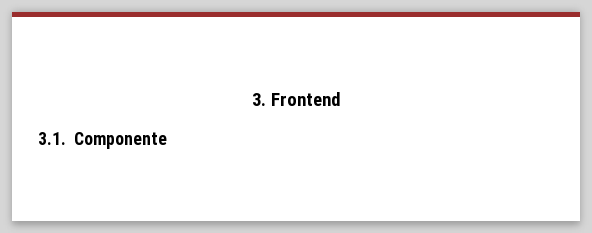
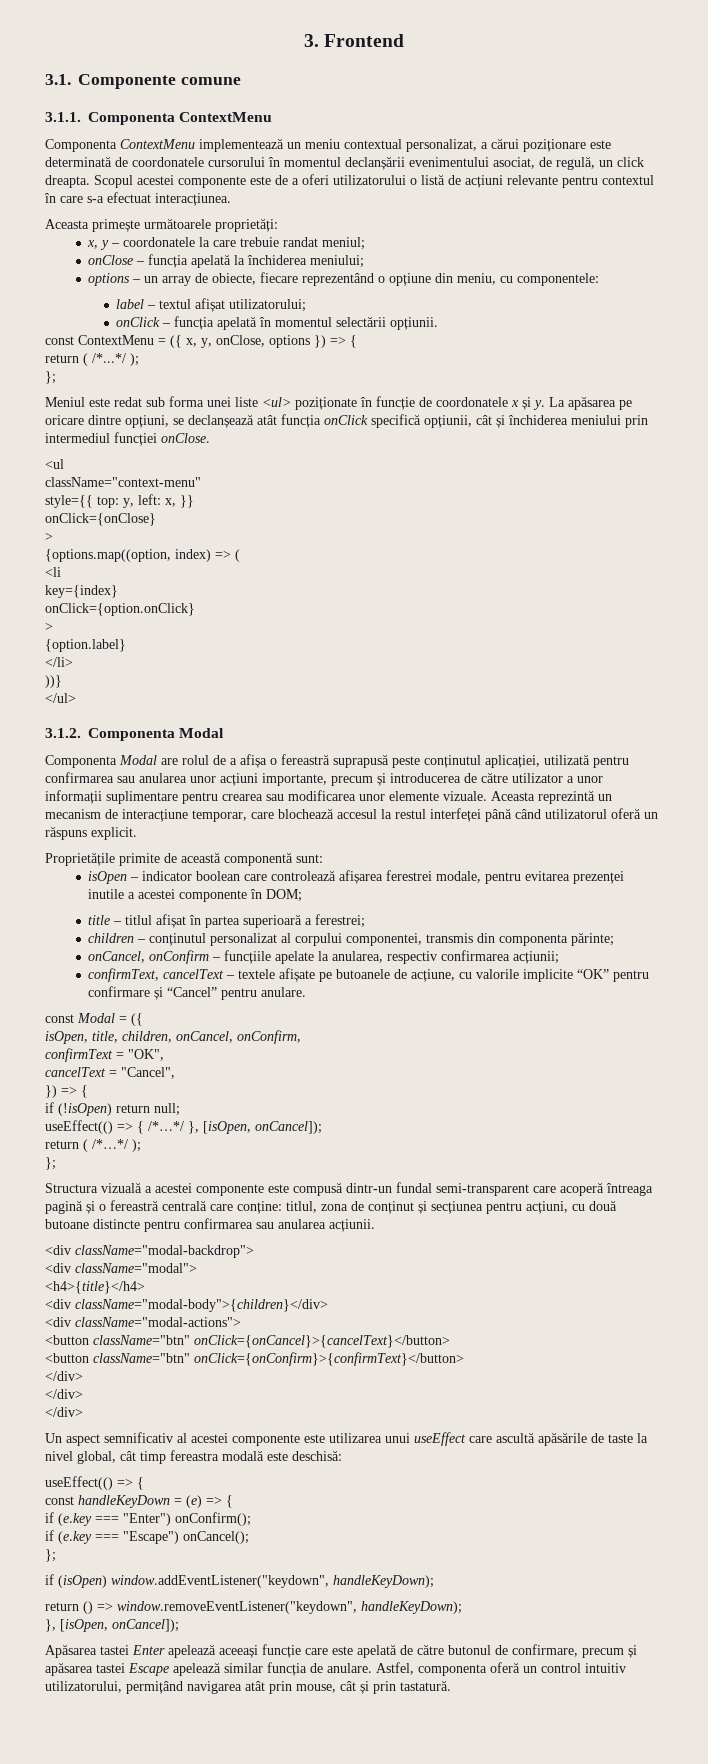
(167, 140) none -> [180,77,241,85] [45,112,273,125] [45,138,611,152] [45,156,644,170] [45,174,654,188] [44,192,231,206] [45,218,278,232] [87,237,366,250] [88,254,365,268] [88,272,600,286] [116,298,307,312] [116,316,439,330] [45,335,357,348] [45,353,139,366] [45,371,56,384] [45,396,632,410] [45,414,648,428] [45,432,210,446] [45,459,64,469] [45,477,201,487] [45,494,194,508] [45,513,156,526] [45,532,53,541] [45,549,240,562] [45,567,61,577] [45,585,118,598] [45,603,195,616] [45,622,53,631] [45,639,126,652] [45,657,73,667] [45,675,62,688] [45,693,76,703] [45,728,225,741] [45,754,629,768] [45,772,603,786] [45,790,612,804] [45,808,658,822] [45,826,137,840] [45,852,323,866] [88,870,625,884] [88,889,303,902] [88,914,366,928] [88,932,615,946] [88,950,560,964] [88,968,650,982] [88,986,307,1000] [45,1013,143,1026] [45,1030,301,1044] [45,1048,164,1062] [45,1067,175,1079] [45,1085,88,1098] [45,1102,180,1116] [45,1120,322,1134] [45,1139,141,1152] [45,1157,56,1170] [45,1182,653,1196] [45,1200,617,1214] [45,1218,375,1232] [45,1245,254,1258] [45,1263,197,1273] [45,1281,145,1294] [45,1299,328,1312] [45,1317,241,1327] [45,1335,450,1348] [45,1352,464,1366] [45,1371,83,1381] [45,1389,83,1399] [45,1407,83,1417] [45,1432,648,1446] [45,1450,342,1464] [45,1476,144,1490] [45,1495,233,1508] [45,1512,251,1526] [45,1530,249,1544] [45,1549,56,1562] [45,1574,434,1588] [45,1601,462,1614] [45,1619,179,1632] [45,1644,637,1658] [45,1662,626,1676] [45,1680,451,1694] comune // 3.1.1. Componenta ContextMenu // Componenta ContextMenu implementează un meniu contextual personalizat, a cărui poziționare este determinată de coordonatele cursorului în momentul declanșării evenimentului asociat, de regulă, un click dreapta. Scopul acestei componente este de a oferi utilizatorului o listă de acțiuni relevante pentru contextul în care s-a efectuat interacțiunea. // Aceasta primește următoarele proprietăți: // x, y – coordonatele la care trebuie randat meniul; // onClose – funcția apelată la închiderea meniului; // options – un array de obiecte, fiecare reprezentând o opțiune din meniu, cu componentele: // label – textul afișat utilizatorului; // onClick – funcția apelată în momentul selectării opțiunii. // const ContextMenu = ({ x, y, onClose, options }) => { // return ( /*...*/ ); // }; // Meniul este redat sub forma unei liste <ul> poziționate în funcție de coordonatele x și y. La apăsarea pe oricare dintre opțiuni, se declanșează atât funcția onClick specifică opțiunii, cât și închiderea meniului prin intermediul funcției onClose. // <ul // className="context-menu" // style={{ top: y, left: x, }} // onClick={onClose} // > // {options.map((option, index) => ( // <li // key={index} // onClick={option.onClick} // > // {option.label} // </li> // ))} // </ul> // 3.1.2. Componenta Modal // Componenta Modal are rolul de a afișa o fereastră suprapusă peste conținutul aplicației, utilizată pentru confirmarea sau anularea unor acțiuni importante, precum și introducerea de către utilizator a unor informații suplimentare pentru crearea sau modificarea unor elemente vizuale. Aceasta reprezintă un mecanism de interacțiune temporar, care blochează accesul la restul interfeței până când utilizatorul oferă un răspuns explicit. // Proprietățile primite de această componentă sunt: // isOpen – indicator boolean care controlează afișarea ferestrei modale, pentru evitarea prezenței inutile a acestei componente în DOM; // title – titlul afișat în partea superioară a ferestrei; // children – conținutul personalizat al corpului componentei, transmis din componenta părinte; // onCancel, onConfirm – funcțiile apelate la anularea, respectiv confirmarea acțiunii; // confirmText, cancelText – textele afișate pe butoanele de acțiune, cu valorile implicite “OK” pentru confirmare și “Cancel” pentru anulare. // const Modal = ({ // isOpen, title, children, onCancel, onConfirm, // confirmText = "OK", // cancelText = "Cancel", // }) => { // if (!isOpen) return null; // useEffect(() => { /*…*/ }, [isOpen, onCancel]); // return ( /*…*/ ); // }; // Structura vizuală a acestei componente este compusă dintr-un fundal semi-transparent care acoperă întreaga pagină și o fereastră centrală care conține: titlul, zona de conținut și secțiunea pentru acțiuni, cu două butoane distincte pentru confirmarea sau anularea acțiunii. // <div className="modal-backdrop"> // <div className="modal"> // <h4>{title}</h4> // <div className="modal-body">{children}</div> // <div className="modal-actions"> // <button className="btn" onClick={onCancel}>{cancelText}</button> // <button className="btn" onClick={onConfirm}>{confirmText}</button> // </div> // </div> // </div> // Un aspect semnificativ al acestei componente este utilizarea unui useEffect care ascultă apăsările de taste la nivel global, cât timp fereastra modală este deschisă: // useEffect(() => { // const handleKeyDown = (e) => { // if (e.key === "Enter") onConfirm(); // if (e.key === "Escape") onCancel(); // }; // if (isOpen) window.addEventListener("keydown", handleKeyDown); // return () => window.removeEventListener("keydown", handleKeyDown); // }, [isOpen, onCancel]); // Apăsarea tastei Enter apelează aceeași funcție care este apelată de către butonul de confirmare, precum și apăsarea tastei Escape apelează similar funcția de anulare. Astfel, componenta oferă un control intuitiv utilizatorului, permițând navigarea atât prin mouse, cât și prin tastatură.

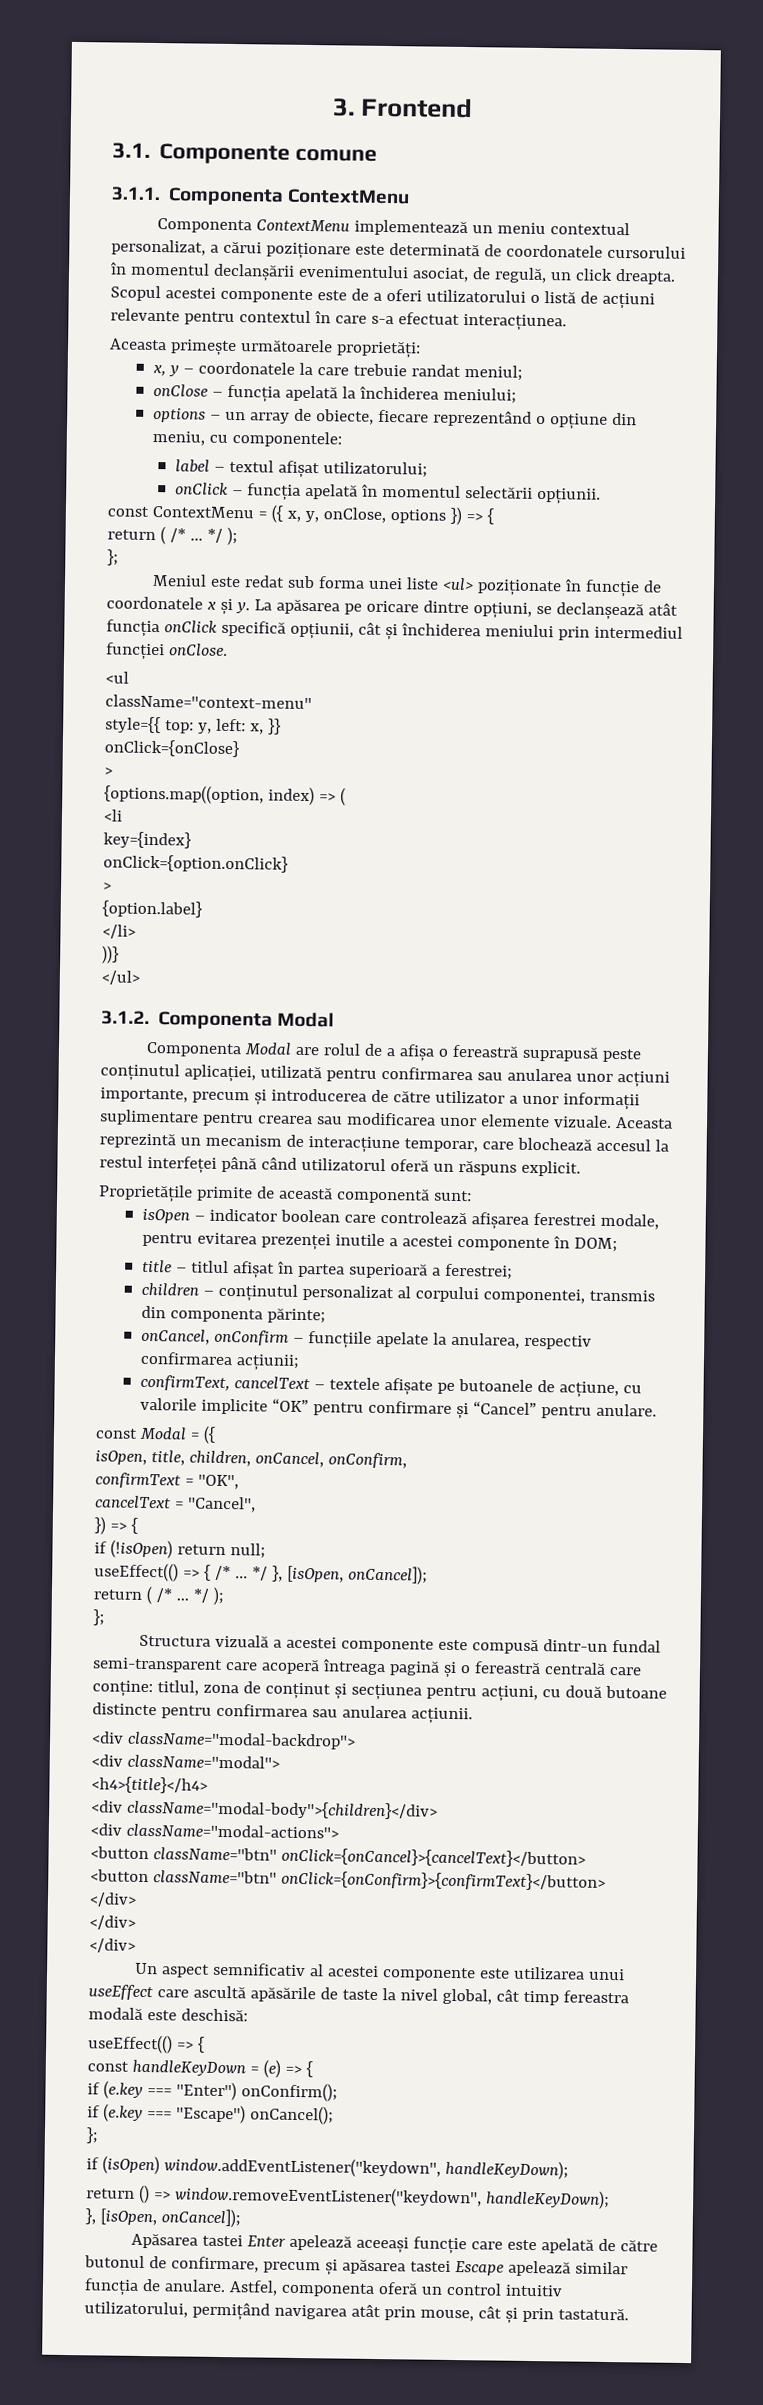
[92,353,126,363] /*...*/ -> [169,528,223,543] /* ... */
[148,1121,184,1131] /*…*/ -> [214,1565,268,1581] /* ... */
[92,1139,128,1149] /*…*/ -> [155,1588,209,1603] /* ... */

